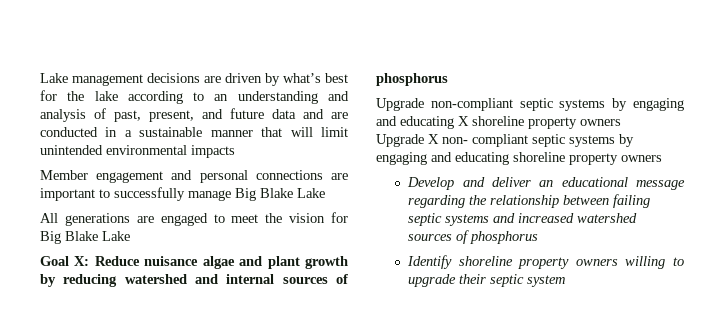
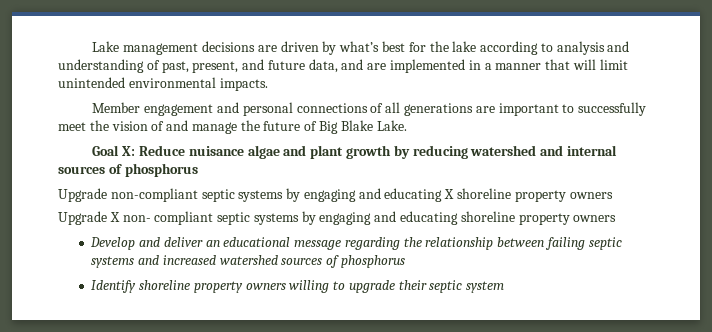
[214,91,349,104] [40,109,86,122] an understanding and analysis -> [556,41,630,55] [58,59,144,73] analysis and understanding
[272,109,296,119] data -> [308,59,338,73] data,
[40,127,98,137] conducted -> [390,59,466,73] implemented
[139,127,203,137] sustainable -> (492, 66) none
[191,145,235,158] impacts -> [219,78,268,91] impacts.
(323, 175) none -> [370,102,473,116] of all generations
[188,188,325,201] [40,212,348,226] [40,231,130,244] manage Big Blake Lake // All generations are engaged to meet the vision for Big Blake Lake -> [58,120,407,134] meet the vision of and manage the future of Big Blake Lake.

